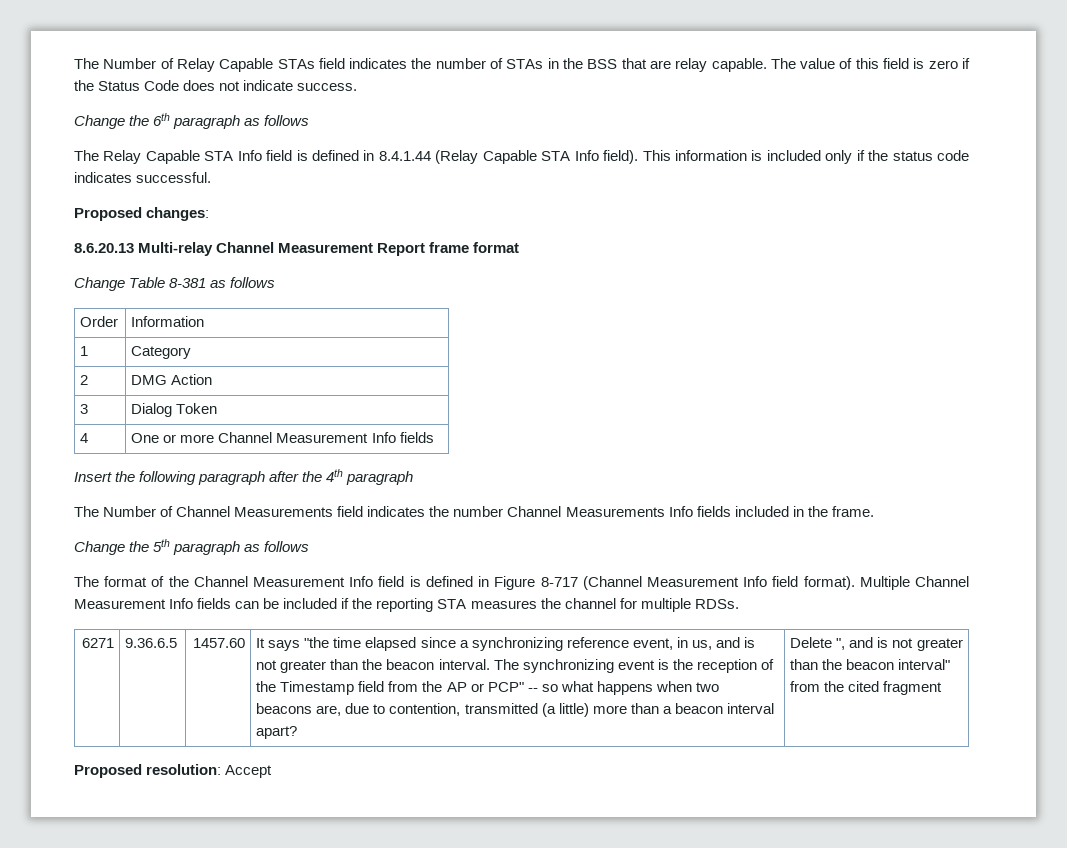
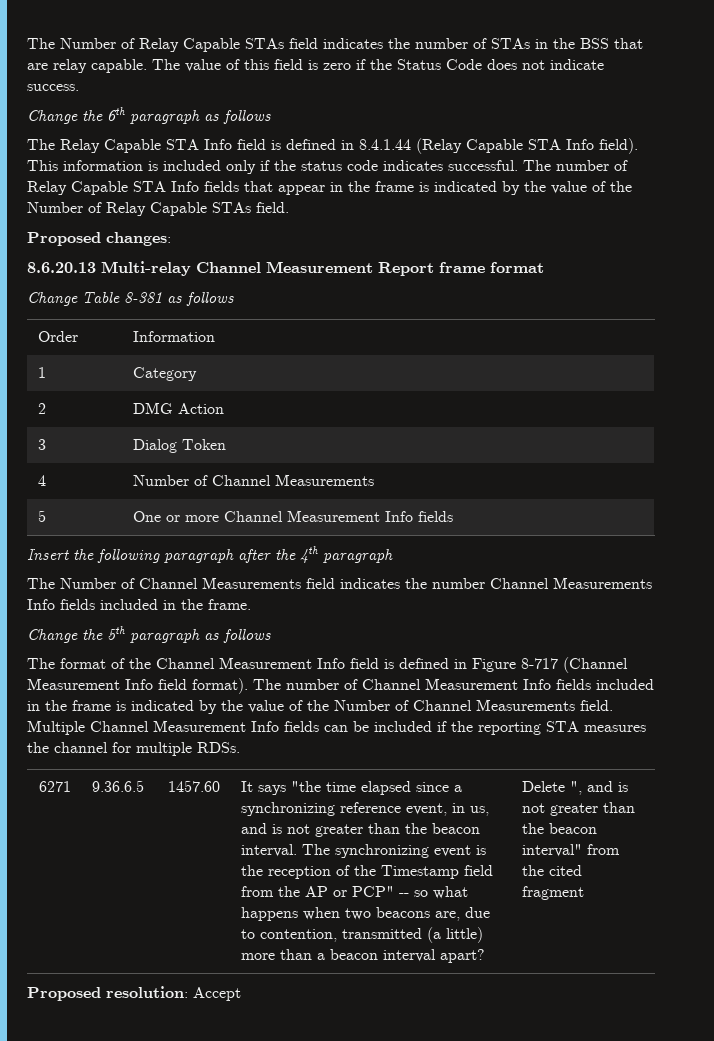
(212, 177) none -> [523,160,628,171] [27,181,632,195] [27,202,289,216] The number of Relay Capable STA Info fields that appear in the frame is indicated by the value of the Number of Relay Capable STAs field.
(89, 438) none -> [132,474,374,486] [37,510,46,522] | Number of Channel Measurements // 5
(855, 583) none -> [253,678,654,690] [27,699,613,714] The number of Channel Measurement Info fields included in the frame is indicated by the value of the Number of Channel Measurements field.

